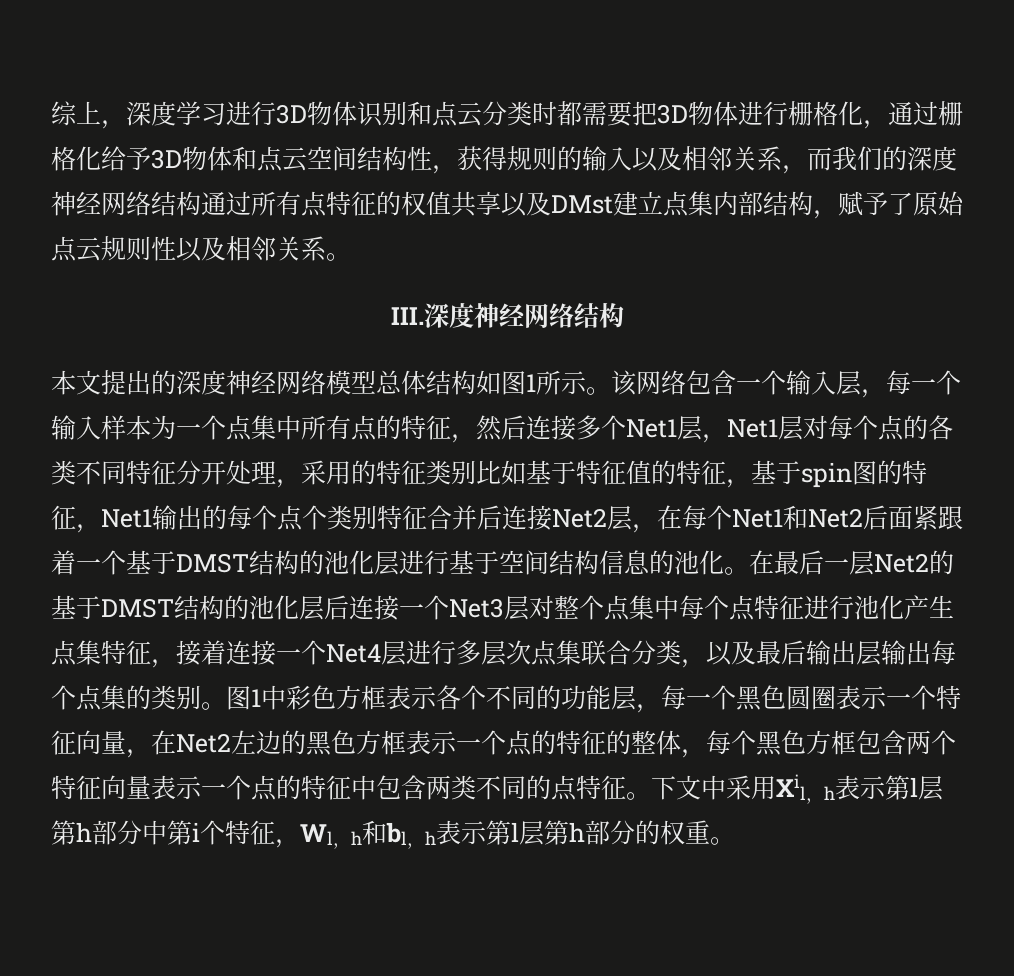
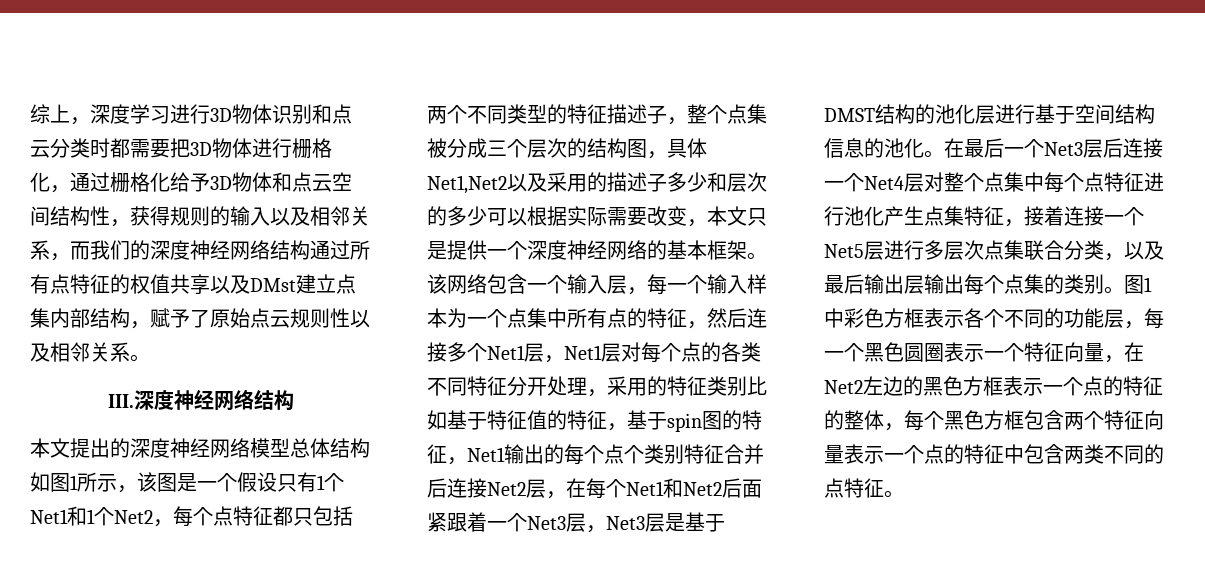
(587, 383) none -> [117,472,344,493] [30,506,353,527] [427,104,767,125] [427,138,707,159] [427,172,767,194] [427,206,767,227] [427,240,747,260] ，该图是一个假设只有1个Net1和1个Net2，每个点特征都只包括两个不同类型的特征描述子，整个点集被分成三个层次的结构图，具体Net1,Net2以及采用的描述子多少和层次的多少可以根据实际需要改变，本文只是提供一个深度神经网络的基本框架
(126, 562) none -> [527,513,685,533] Net3层，Net3层是
[849,550,954,576] [51,595,299,620] 层Net2的基于DMST结构的池化 -> [1024,139,1083,158] 个Net3
[449,598,504,618] Net3 -> [864,176,904,190] Net4
[326,644,381,663] Net4 -> [824,244,864,258] Net5
[651,774,943,804] [51,820,735,849] 下文中采用Xil，h表示第l层第h部分中第i个特征，Wl，h和bl，h表示第l层第h部分的权重。 -> (904, 494) none

